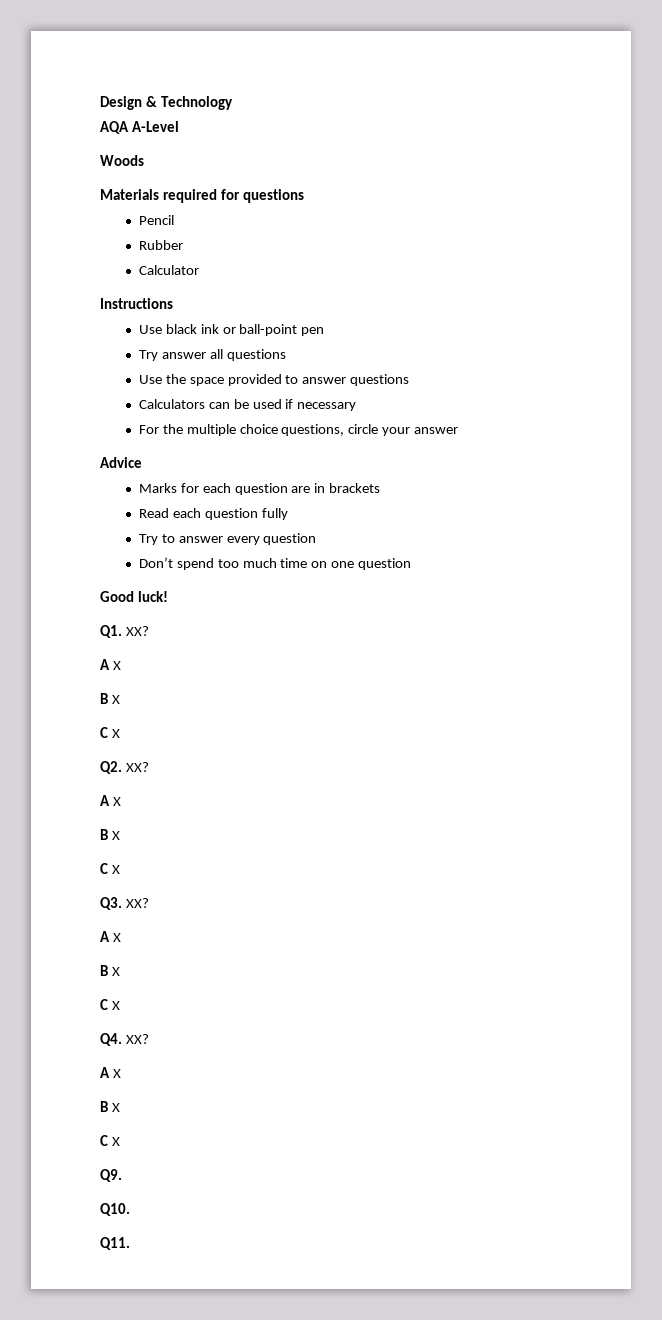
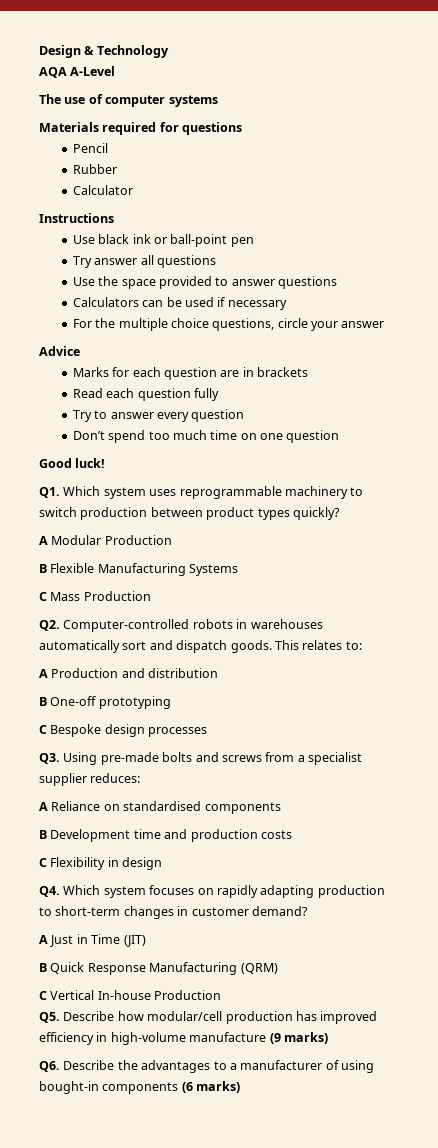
[100,155,144,166] Woods -> [39,94,218,107] The use of computer systems
[125,626,149,636] [100,659,121,670] [100,693,120,704] [100,727,120,738] XX? // A X // B X // C X -> [63,486,364,499] [39,507,340,520] [39,535,172,545] [39,563,239,576] [39,591,151,601] Which system uses reprogrammable machinery to switch production between product types quickly? // A Modular Production // B Flexible Manufacturing Systems // C Mass Production
[125,762,149,772] [100,795,121,806] [100,829,120,840] [100,863,120,874] [100,897,149,910] [100,931,121,942] [100,965,120,976] [100,999,120,1010] [100,1033,149,1046] [100,1067,121,1078] [100,1101,120,1112] [100,1135,120,1146] [100,1169,122,1182] [100,1203,130,1216] [100,1237,130,1250] XX? // A X // B X // C X // Q3. XX? // A X // B X // C X // Q4. XX? // A X // B X // C X // Q9. // Q10. // Q11. -> [63,619,323,632] [39,640,362,653] [39,668,219,678] [39,696,171,709] [39,724,208,737] [39,752,362,765] [39,773,141,786] [39,801,281,814] [39,829,292,842] [39,857,163,870] [39,885,385,898] [39,906,308,919] [39,934,146,947] [39,962,278,975] [39,990,222,1000] [39,1011,378,1024] [39,1032,328,1045] [39,1060,374,1073] [39,1081,241,1094] Computer-controlled robots in warehouses automatically sort and dispatch goods. This relates to: // A Production and distribution // B One-off prototyping // C Bespoke design processes // Q3. Using pre-made bolts and screws from a specialist supplier reduces: // A Reliance on standardised components // B Development time and production costs // C Flexibility in design // Q4. Which system focuses on rapidly adapting production to short-term changes in customer demand? // A Just in Time (JIT) // B Quick Response Manufacturing (QRM) // C Vertical In-house Production // Q5. Describe how modular/cell production has improved efficiency in high-volume manufacture (9 marks) // Q6. Describe the advantages to a manufacturer of using bought-in components (6 marks)

